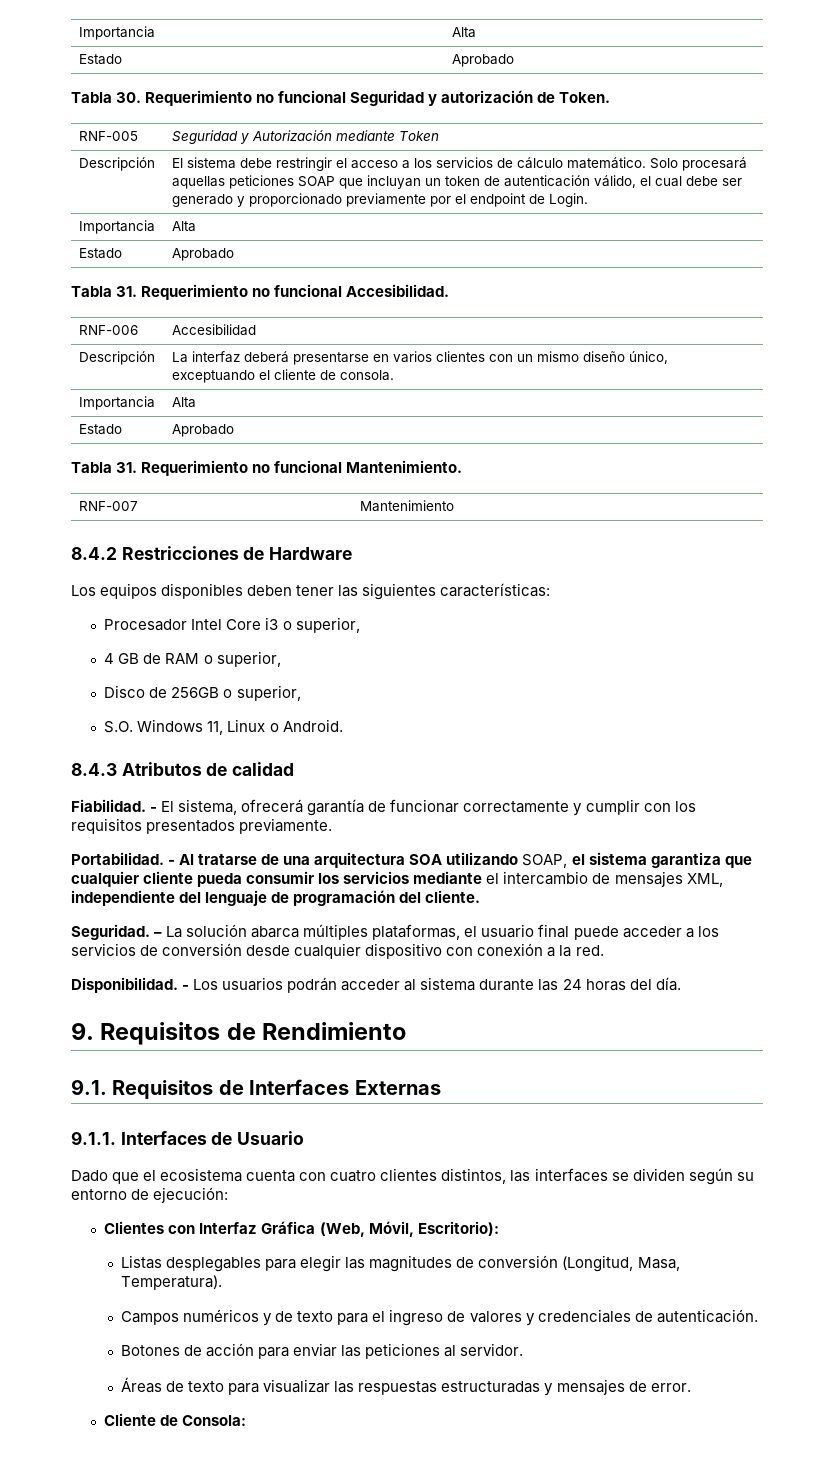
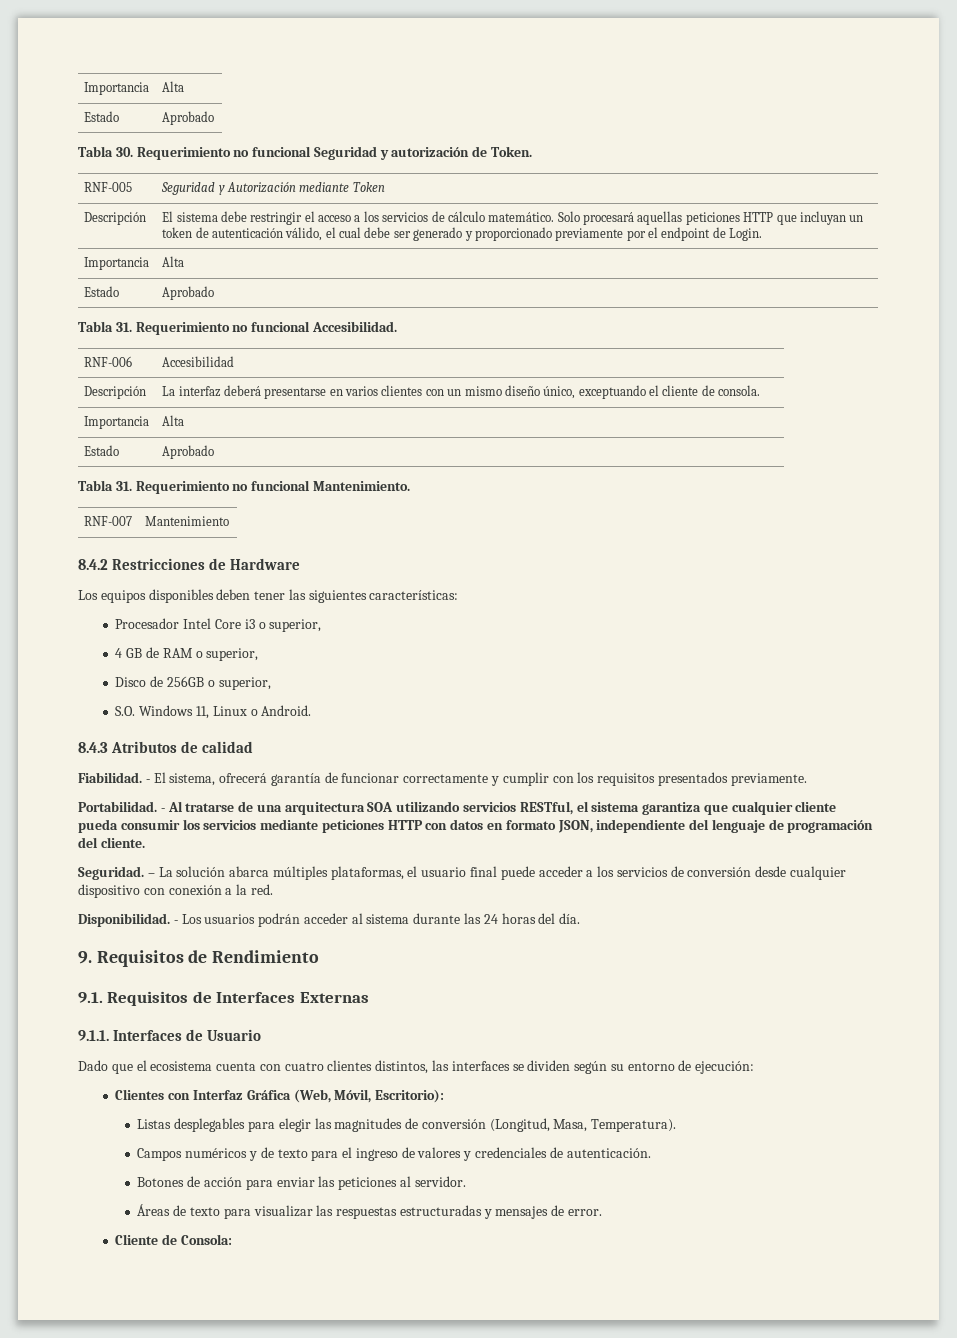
[298,176,336,187] SOAP -> [743,212,774,222] HTTP
[522,854,568,868] SOAP, -> [463,801,573,815] servicios RESTful,
[486,871,723,887] el intercambio de mensajes XML, -> [321,819,593,833] peticiones HTTP con datos en formato JSON,

